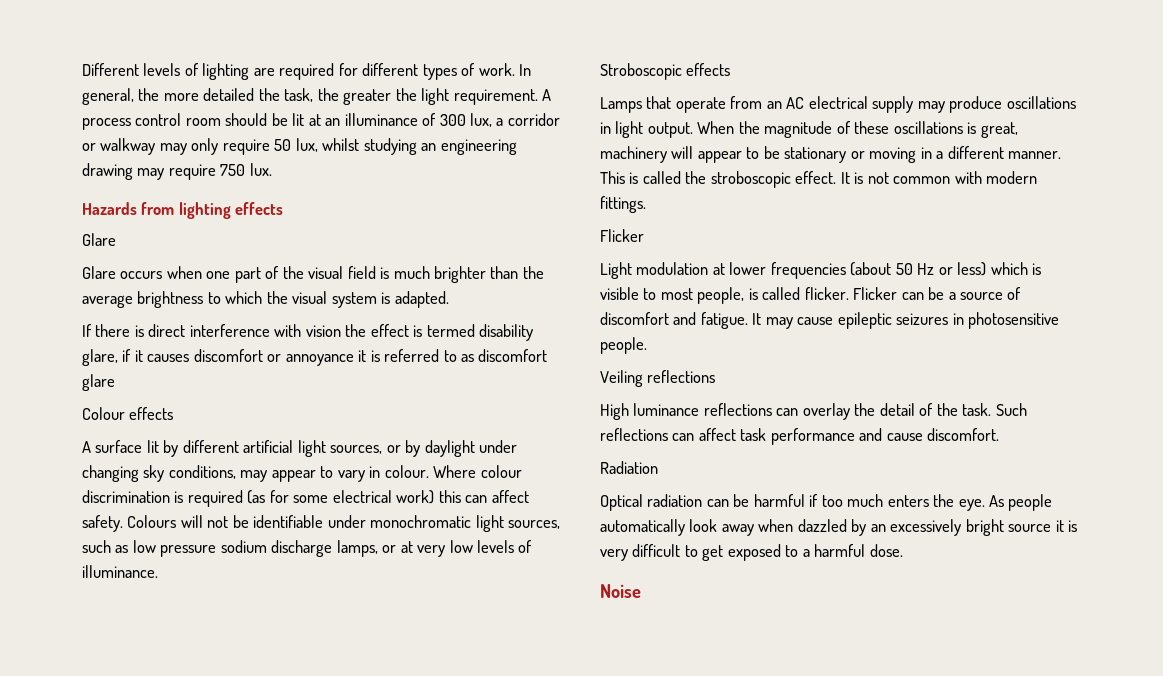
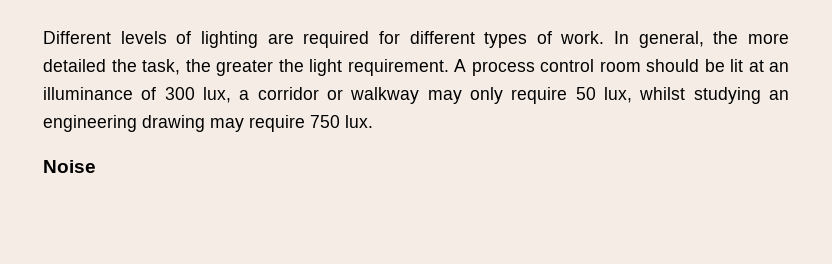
[82,202,284,219] [82,233,116,246] [82,266,544,283] [82,291,449,308] [82,324,534,341] [82,349,548,366] [82,374,115,391] [82,407,174,420] [82,440,518,457] [82,465,522,482] [82,490,529,507] [82,515,561,532] [82,540,533,557] [82,565,158,578] [600,63,731,80] [600,96,1076,113] [600,121,1018,138] [600,146,1062,163] [600,171,1038,188] [600,196,646,213] [600,229,644,242] [600,262,1042,279] [600,287,1022,304] [600,312,1060,329] [600,337,647,354] [600,370,716,387] [600,403,1027,420] [600,428,1000,445] [600,461,658,474] [600,494,1053,511] [600,519,1078,536] [600,544,903,561] // Hazards from lighting effects // Glare // Glare occurs when one part of the visual field is much brighter than the average brightness to which the visual system is adapted. // If there is direct interference with vision the effect is termed disability glare, if it causes discomfort or annoyance it is referred to as discomfort glare // Colour effects // A surface lit by different artificial light sources, or by daylight under changing sky conditions, may appear to vary in colour. Where colour discrimination is required (as for some electrical work) this can affect safety. Colours will not be identifiable under monochromatic light sources, such as low pressure sodium discharge lamps, or at very low levels of illuminance. // Stroboscopic effects // Lamps that operate from an AC electrical supply may produce oscillations in light output. When the magnitude of these oscillations is great, machinery will appear to be stationary or moving in a different manner. This is called the stroboscopic effect. It is not common with modern fittings. // Flicker // Light modulation at lower frequencies (about 50 Hz or less) which is visible to most people, is called flicker. Flicker can be a source of discomfort and fatigue. It may cause epileptic seizures in photosensitive people. // Veiling reflections // High luminance reflections can overlay the detail of the task. Such reflections can affect task performance and cause discomfort. // Radiation // Optical radiation can be harmful if too much enters the eye. As people automatically look away when dazzled by an excessively bright source it is very difficult to get exposed to a harmful dose. -> (373, 121) none

